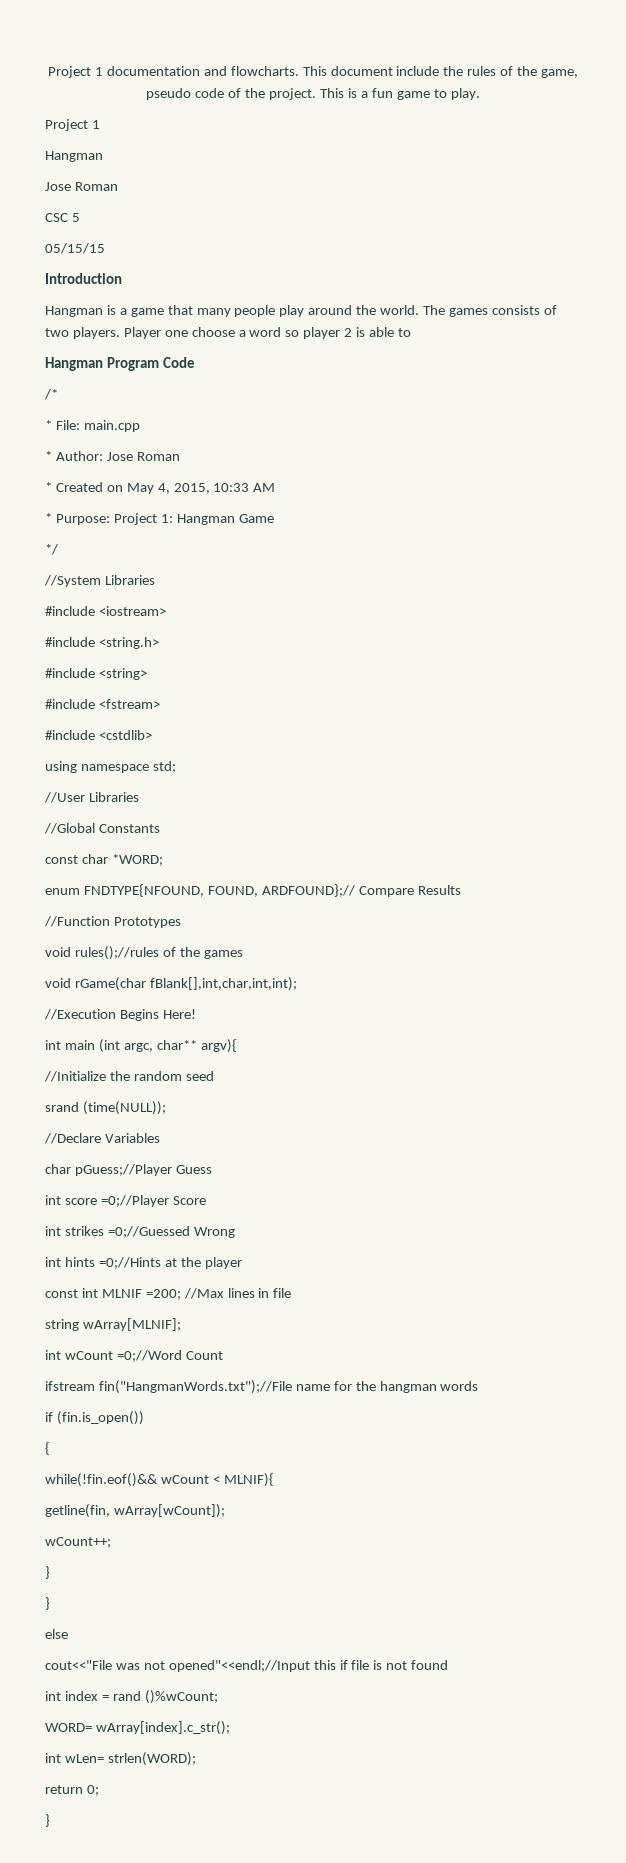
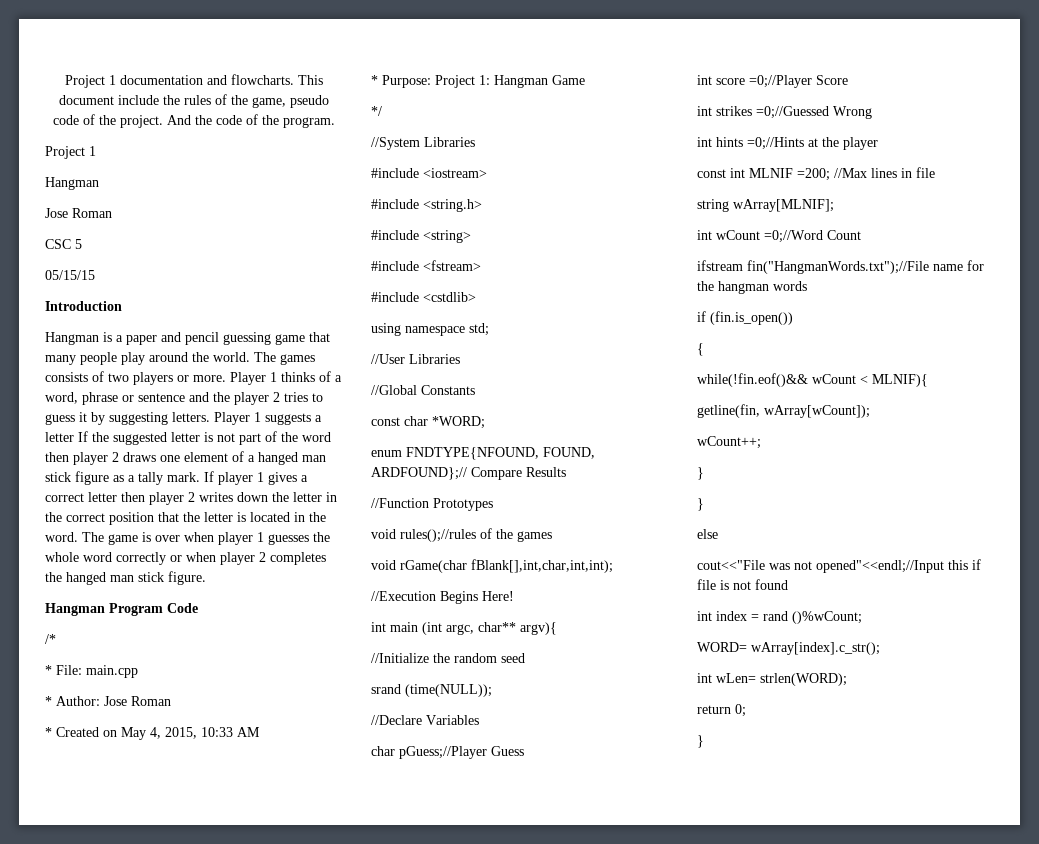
[320,88,480,100] This is a fun game to play. -> [166,114,335,128] And the code of the program.
(127, 311) none -> [126,332,271,345] paper and pencil guessing
[72,327,411,339] players. Player one choose a word so player 2 is able to -> [133,371,342,385] [45,392,323,405] [45,412,322,425] [45,431,331,445] [45,451,326,465] [45,471,308,485] [45,492,337,505] [45,512,326,525] [45,532,330,545] [45,552,326,565] [45,571,206,585] players or more. Player 1 thinks of a word, phrase or sentence and the player 2 tries to guess it by suggesting letters. Player 1 suggests a letter If the suggested letter is not part of the word then player 2 draws one element of a hanged man stick figure as a tally mark. If player 1 gives a correct letter then player 2 writes down the letter in the correct position that the letter is located in the word. The game is over when player 1 guesses the whole word correctly or when player 2 completes the hanged man stick figure.

